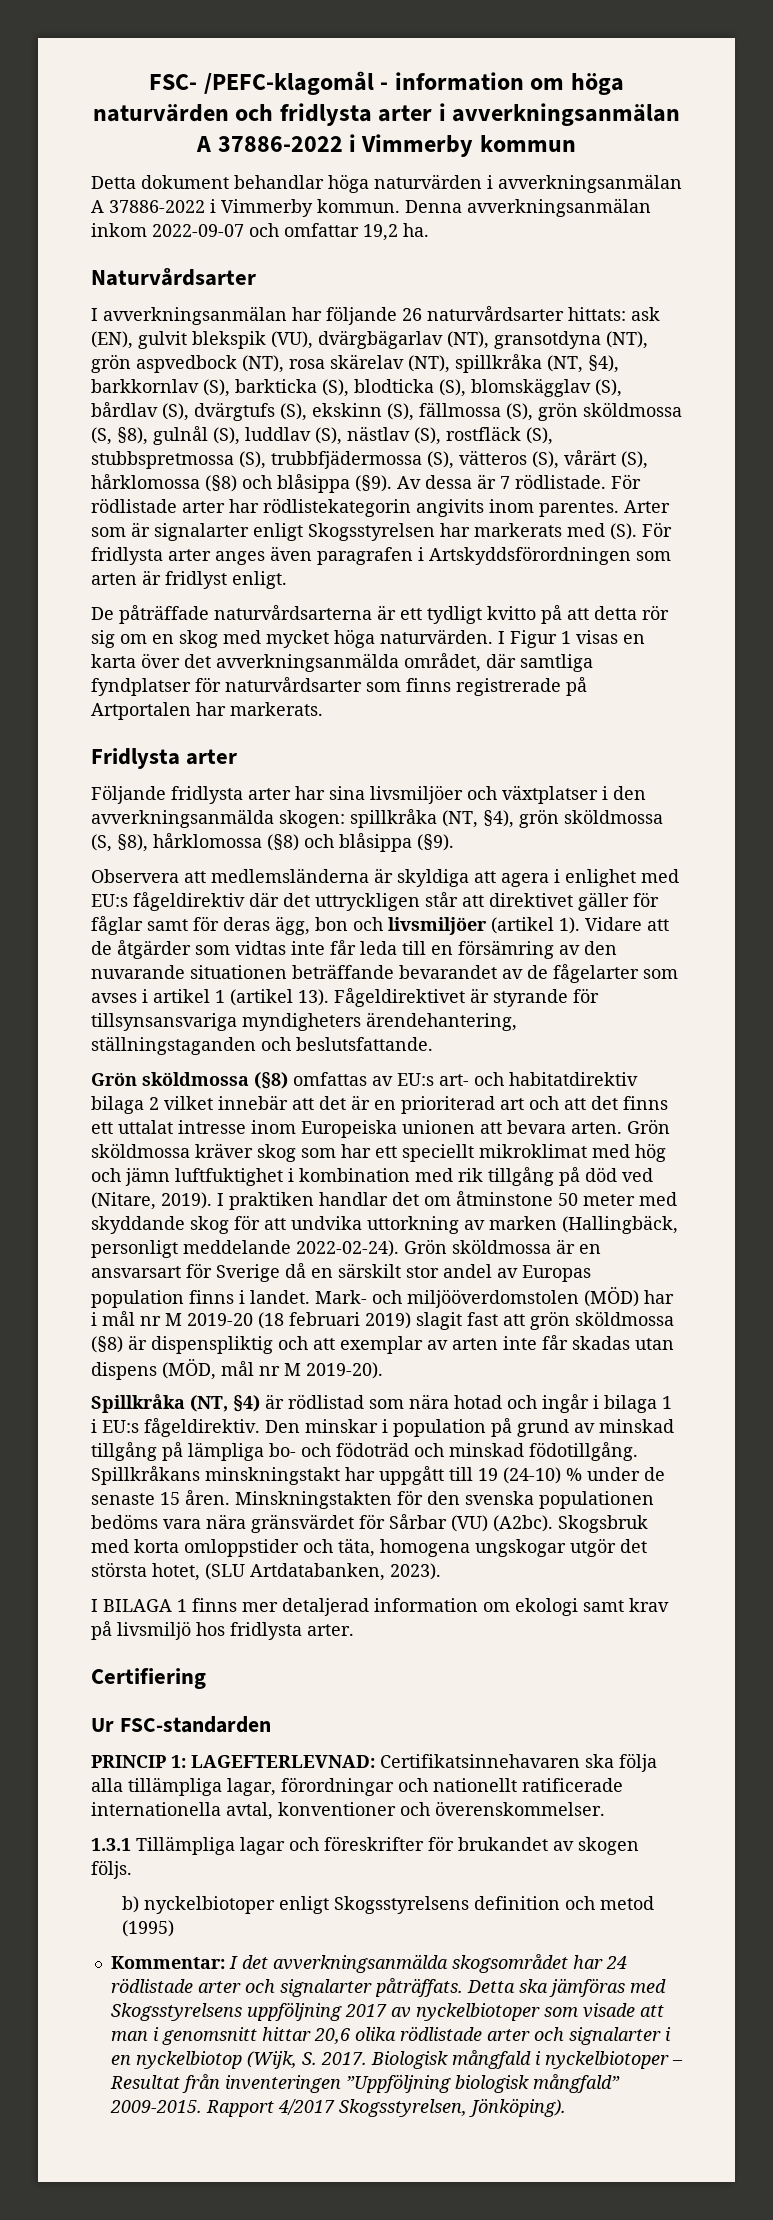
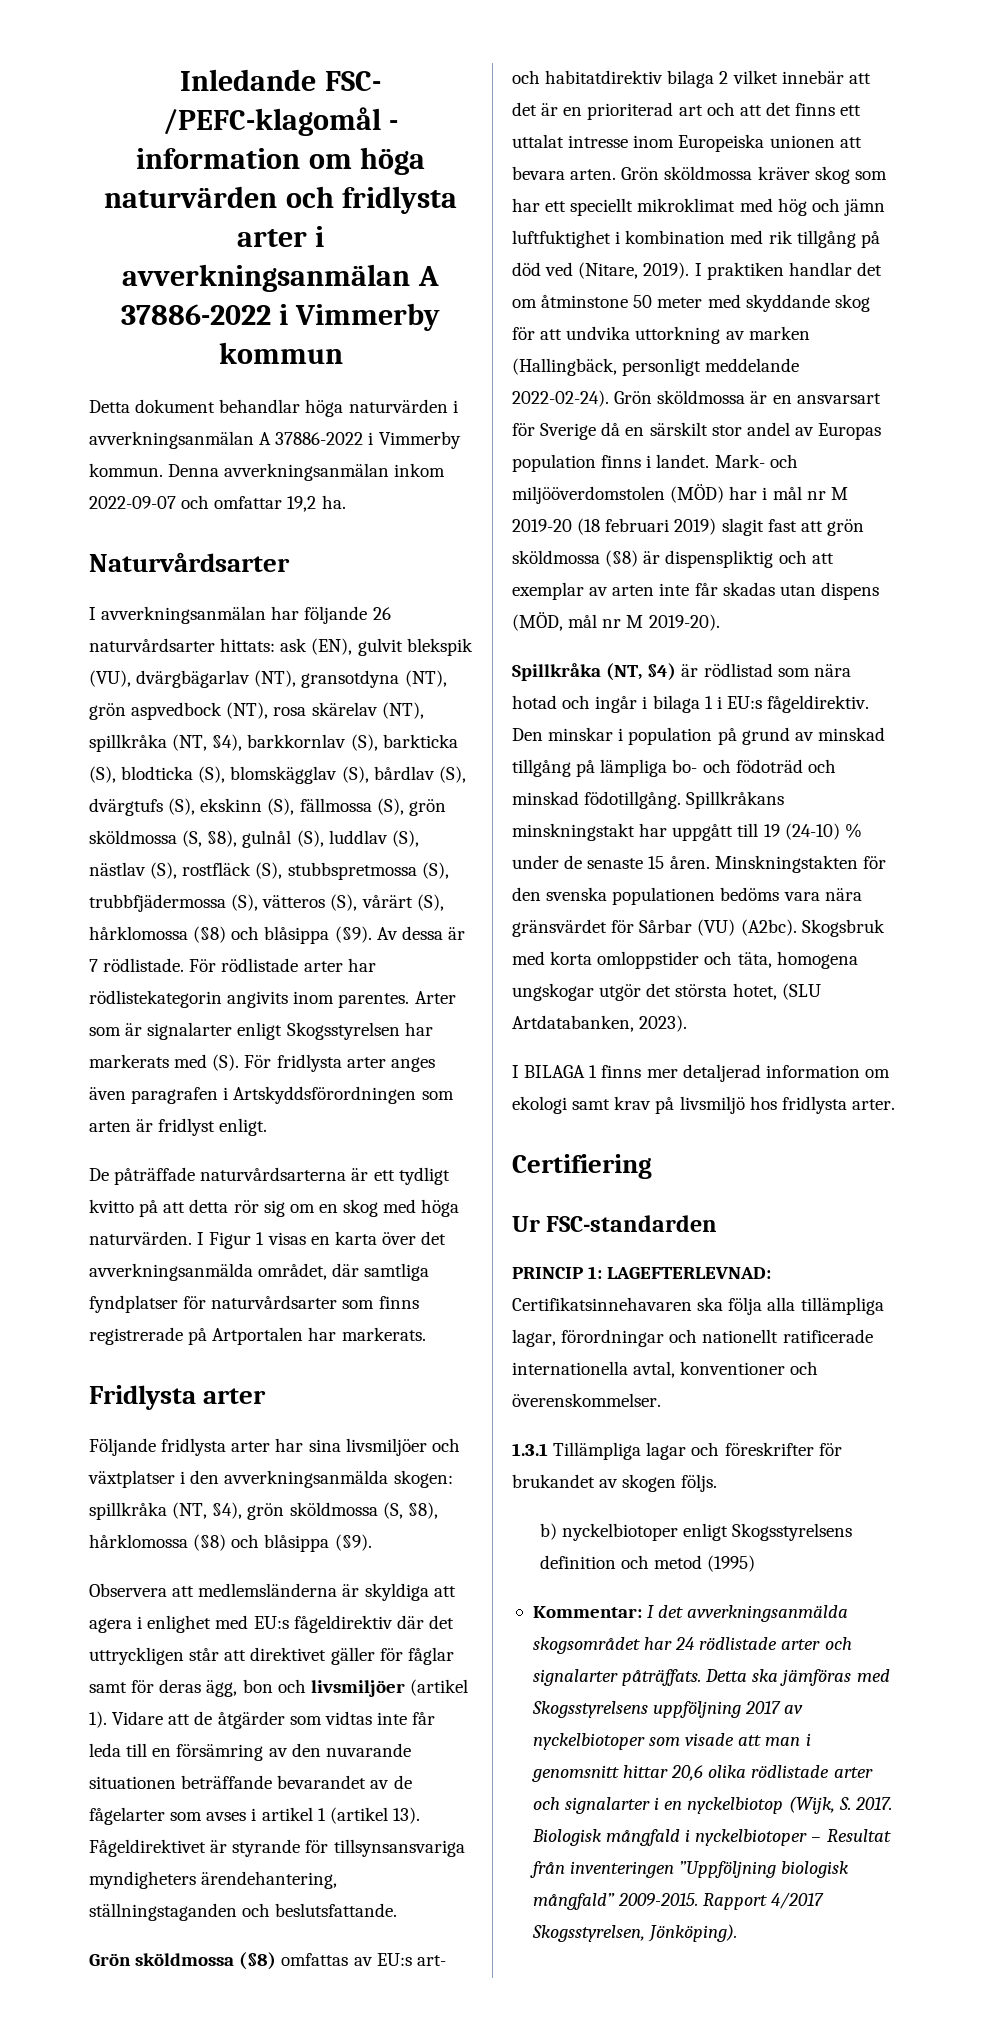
(149, 82) none -> [180,69,317,91] Inledande
[266,630,329,648] mycket -> (417, 1206) none

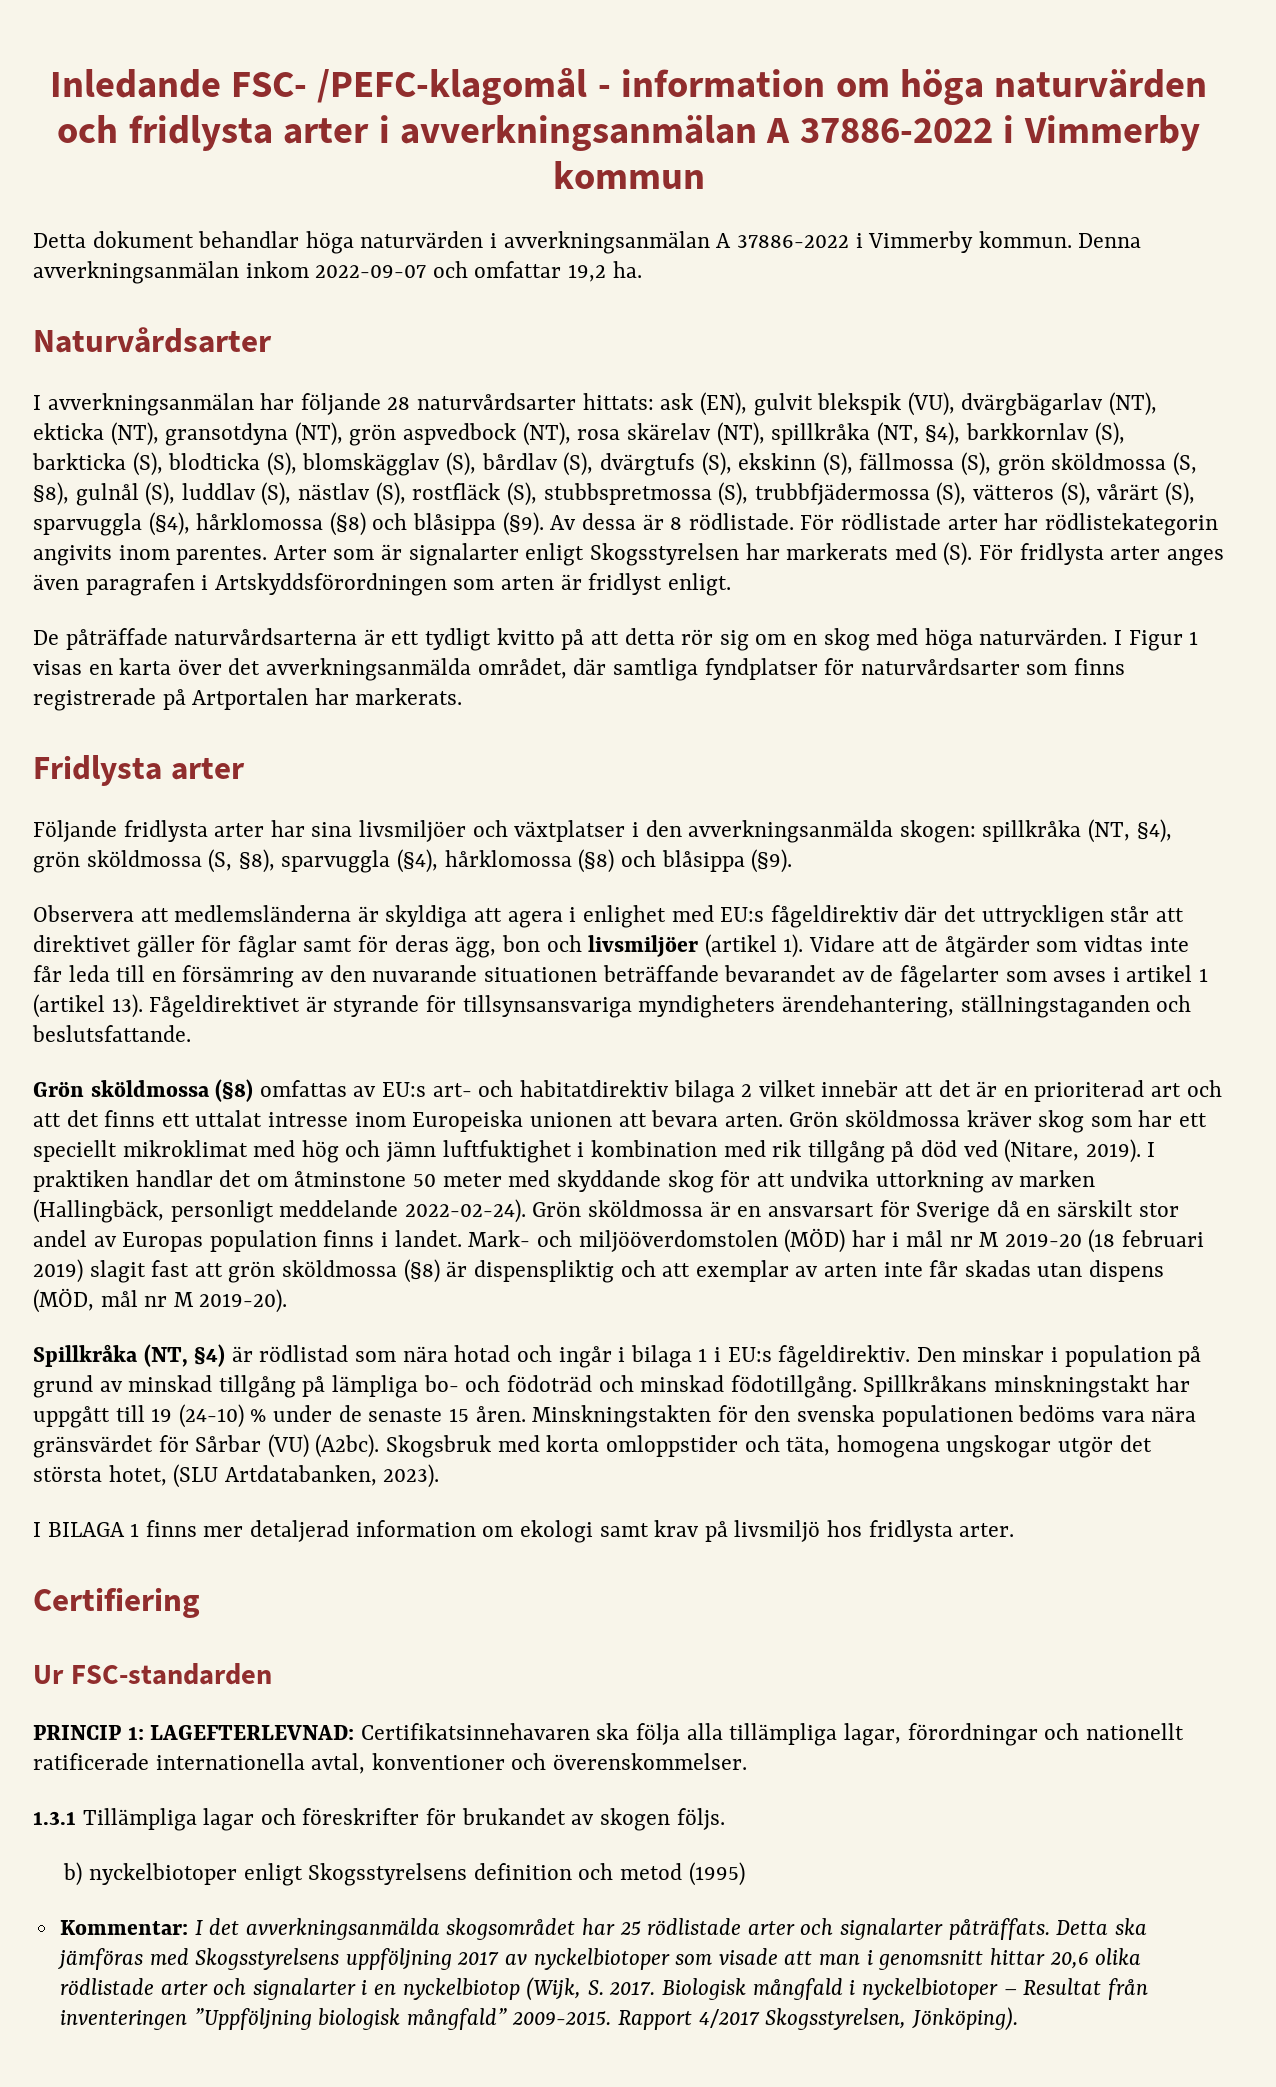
[372,607,391,620] 26 -> [387,397,411,410] 28
(297, 678) none -> [33,422,159,446] ekticka (NT),
(444, 902) none -> [33,512,190,536] sparvuggla (§4),
[89,959,98,972] 7 -> [670,517,683,530] 8
(438, 1510) none -> [281,849,439,873] sparvuggla (§4),
[675,1637,695,1650] 24 -> [619,1921,641,1935] 25

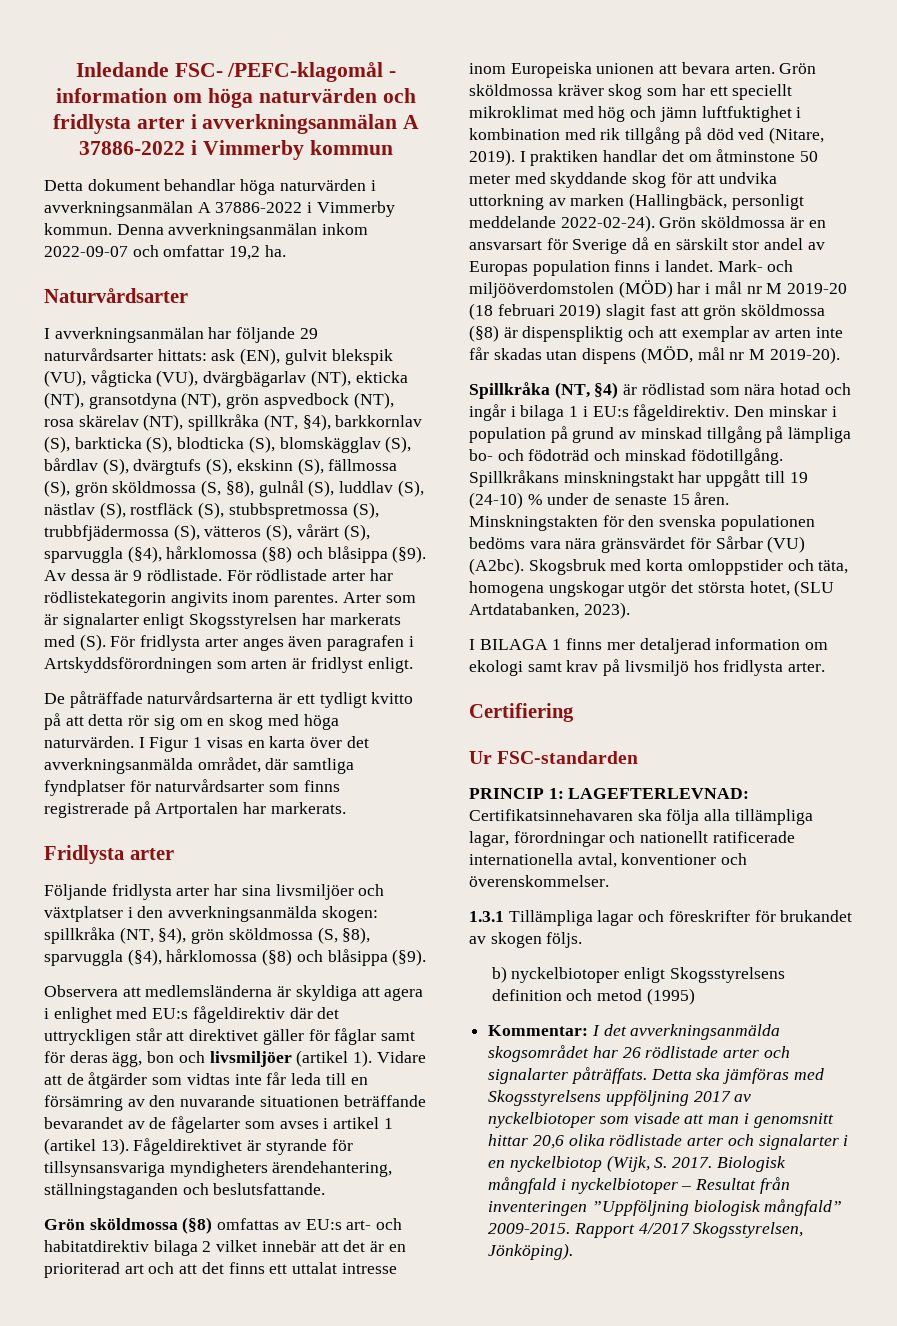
[387,397,411,410] 28 -> [299,328,318,339] 29
(955, 404) none -> [90,370,199,387] vågticka (VU),
[670,517,683,530] 8 -> [133,570,143,581] 9
[619,1921,641,1935] 25 -> [622,1047,641,1058] 26

